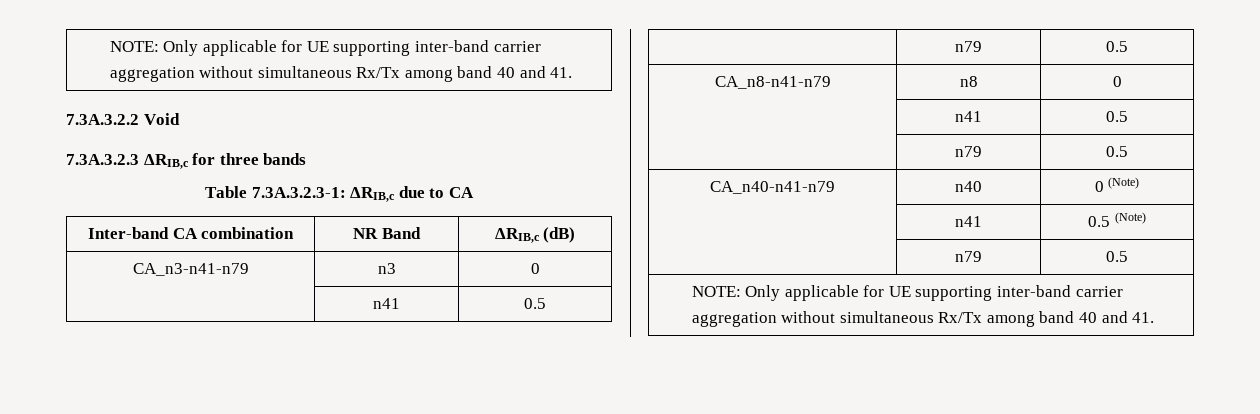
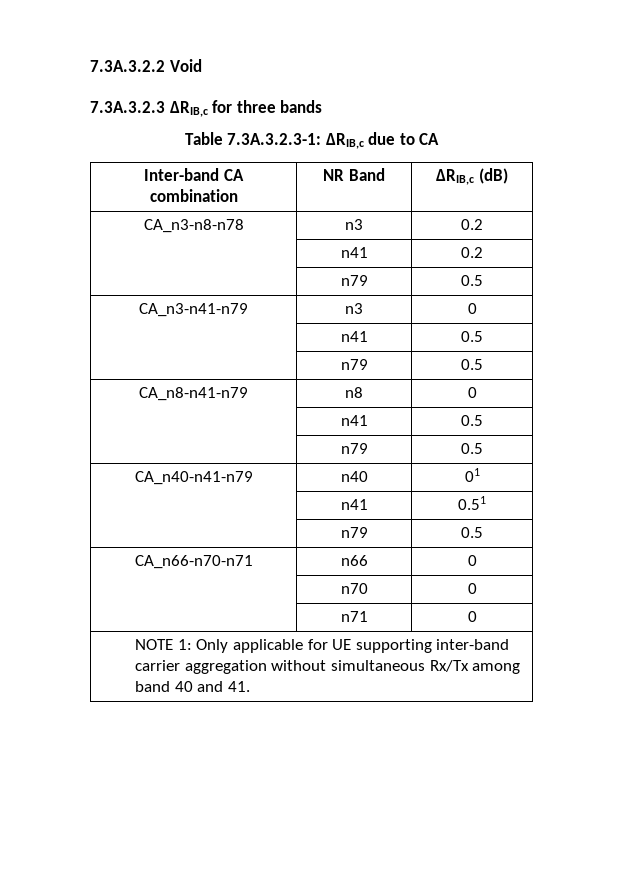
[109,40,541,56] [109,66,573,82] NOTE: Only applicable for UE supporting inter-band carrier aggregation without simultaneous Rx/Tx among band 40 and 41. // -> (90, 66) none
(576, 235) none -> [143,219,244,233] [345,219,363,230] [461,219,483,230] [340,247,368,258] [461,247,483,258] [340,275,368,286] [461,275,483,286] // CA_n3-n8-n78 | n3 | 0.2 // | n41 | 0.2 // | n79 | 0.5
[1094,177,1140,192] [955,216,982,227] [1088,212,1146,227] [955,251,982,262] [1106,251,1128,262] [691,286,741,297] 0 (Note) // | n41 | 0.5 (Note) // | n79 | 0.5 // NOTE: -> [464,468,480,482] [340,499,368,510] [458,496,486,510] [340,527,368,538] [461,527,483,538] [134,555,253,569] [340,555,368,566] [467,555,477,566] [340,583,368,594] [467,583,477,594] [340,611,368,622] [467,611,477,622] [135,639,192,650] 01 // | n41 | 0.51 // | n79 | 0.5 // CA_n66-n70-n71 | n66 | 0 // | n70 | 0 // | n71 | 0 // NOTE 1:

